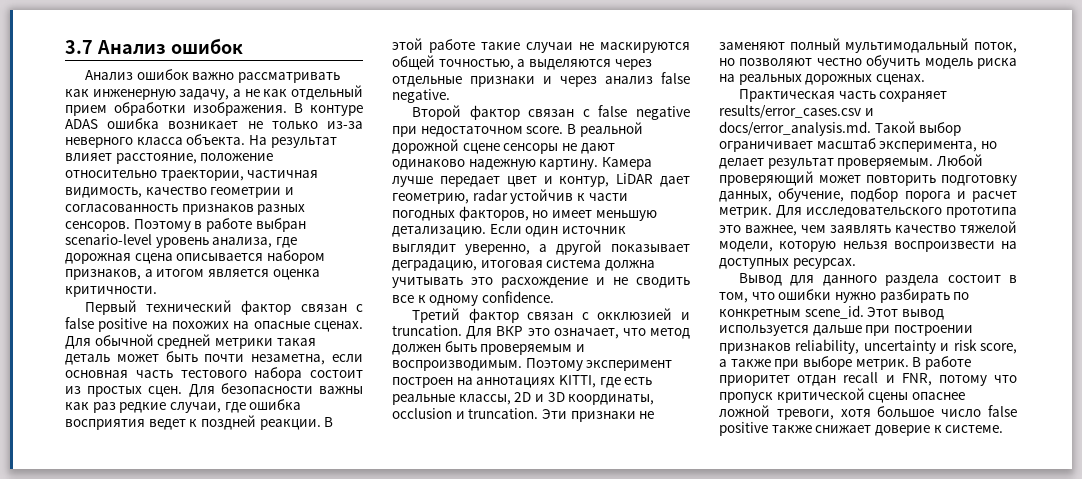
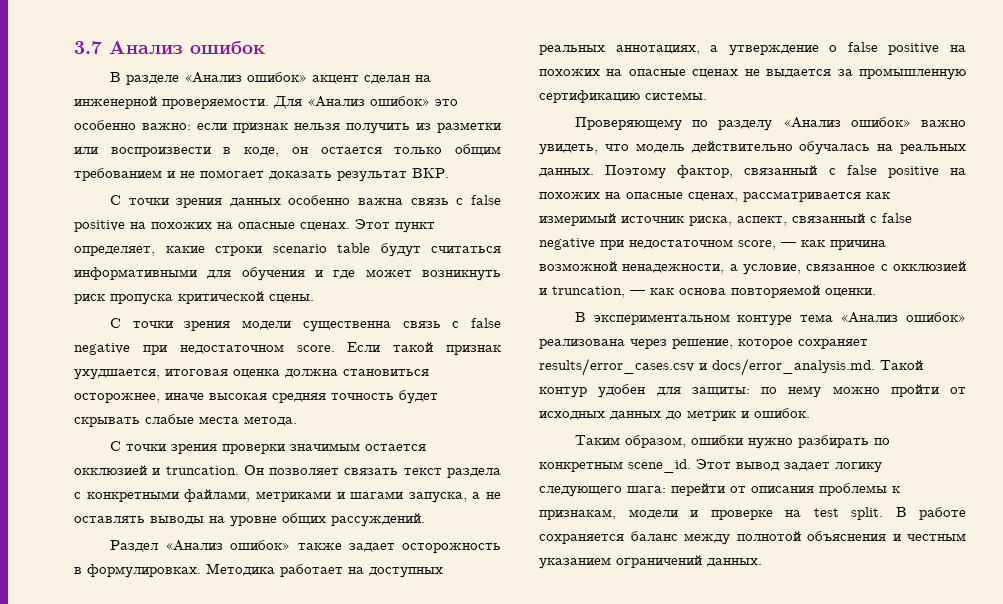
[84,69,340,83] [65,85,363,100] [65,102,363,116] [65,118,363,129] [65,134,337,148] [65,153,274,164] [65,170,319,181] [65,187,294,198] [65,204,306,215] [65,218,306,232] [65,234,297,248] [65,250,325,264] [65,269,320,280] [65,286,157,297] [84,300,347,315] Анализ ошибок важно рассматривать как инженерную задачу, а не как отдельный прием обработки изображения. В контуре ADAS ошибка возникает не только из-за неверного класса объекта. На результат влияет расстояние, положение относительно траектории, частичная видимость, качество геометрии и согласованность признаков разных сенсоров. Поэтому в работе выбран scenario-level уровень анализа, где дорожная сцена описывается набором признаков, а итогом является оценка критичности. // Первый технический фактор связан -> [109,72,431,85] [74,96,458,109] [74,120,501,134] [74,144,502,157] [74,168,449,182] [109,195,449,208] В разделе «Анализ ошибок» акцент сделан на инженерной проверяемости. Для «Анализ ошибок» это особенно важно: если признак нельзя получить из разметки или воспроизвести в коде, он остается только общим требованием и не помогает доказать результат ВКР. // С точки зрения данных особенно важна связь
[65,334,316,349] [65,351,363,365] [65,367,363,381] [65,383,363,397] [65,399,302,413] [65,415,334,430] [392,38,690,53] [392,55,652,70] [392,72,690,87] [392,89,450,103] [411,105,575,120] Для обычной средней метрики такая деталь может быть почти незаметна, если основная часть тестового набора состоит из простых сцен. Для безопасности важны как раз редкие случаи, где ошибка восприятия ведет к поздней реакции. В этой работе такие случаи не маскируются общей точностью, а выделяются через отдельные признаки и через анализ false negative. // Второй фактор связан -> [355,219,435,233] [74,243,501,257] [74,267,501,281] [74,291,314,305] [109,318,441,332] Этот пункт определяет, какие строки scenario table будут считаться информативными для обучения и где может возникнуть риск пропуска критической сцены. // С точки зрения модели существенна связь
[566,122,643,137] [392,139,615,154] [392,157,652,170] [392,173,690,187] [392,189,628,204] [392,206,657,221] [392,224,626,237] [392,240,690,255] [392,260,655,271] [392,277,690,288] [392,291,554,306] [411,308,690,323] [392,325,690,339] [392,341,585,355] [392,358,673,371] [392,375,653,388] [392,392,655,405] [392,408,655,422] [719,38,1017,53] [719,55,1017,69] [719,74,925,85] [738,89,876,102] В реальной дорожной сцене сенсоры не дают одинаково надежную картину. Камера лучше передает цвет и контур, LiDAR дает геометрию, radar устойчив к части погодных факторов, но имеет меньшую детализацию. Если один источник выглядит уверенно, а другой показывает деградацию, итоговая система должна учитывать это расхождение и не сводить все к одному confidence. // Третий фактор связан с окклюзией и truncation. Для ВКР это означает, что метод должен быть проверяемым и воспроизводимым. Поэтому эксперимент построен на аннотациях KITTI, где есть реальные классы, 2D и 3D координаты, occlusion и truncation. Эти признаки не заменяют полный мультимодальный поток, но позволяют честно обучить модель риска на реальных дорожных сценах. // Практическая часть -> [347,342,502,355] [74,369,429,380] [74,390,438,404] [74,414,297,427] [109,441,426,454] [74,465,501,478] [74,489,501,503] [74,513,425,527] [109,540,501,553] [74,563,443,578] [539,42,966,56] [539,68,966,80] [539,90,707,103] [574,117,966,131] [539,141,966,155] [539,165,967,179] [539,191,891,202] [539,213,912,226] [539,238,886,250] [539,261,966,275] [539,285,876,298] [574,312,966,326] [539,339,793,349] Если такой признак ухудшается, итоговая оценка должна становиться осторожнее, иначе высокая средняя точность будет скрывать слабые места метода. // С точки зрения проверки значимым остается окклюзией и truncation. Он позволяет связать текст раздела с конкретными файлами, метриками и шагами запуска, а не оставлять выводы на уровне общих рассуждений. // Раздел «Анализ ошибок» также задает осторожность в формулировках. Методика работает на доступных реальных аннотациях, а утверждение о false positive на похожих на опасные сценах не выдается за промышленную сертификацию системы. // Проверяющему по разделу «Анализ ошибок» важно увидеть, что модель действительно обучалась на реальных данных. Поэтому фактор, связанный с false positive на похожих на опасные сценах, рассматривается как измеримый источник риска, аспект, связанный с false negative при недостаточном score, — как причина возможной ненадежности, а условие, связанное с окклюзией и truncation, — как основа повторяемой оценки. // В экспериментальном контуре тема «Анализ ошибок» реализована через решение, которое
[919,122,962,136] [719,138,997,152] [719,154,983,169] [719,171,1017,186] [719,188,1017,202] [719,205,1017,218] [719,221,1017,236] [719,241,1017,252] [719,258,856,269] [738,273,1017,286] [719,292,775,303] выбор ограничивает масштаб эксперимента, но делает результат проверяемым. Любой проверяющий может повторить подготовку данных, обучение, подбор порога и расчет метрик. Для исследовательского прототипа это важнее, чем заявлять качество тяжелой модели, которую нельзя воспроизвести на доступных ресурсах. // Вывод для данного раздела состоит в том, что -> [539,384,966,398] [539,408,810,421] [574,435,686,448] контур удобен для защиты: по нему можно пройти от исходных данных до метрик и ошибок. // Таким образом,
[719,325,973,336] [719,339,1017,354] [719,356,971,370] [719,372,1017,386] [719,388,965,403] [719,405,1017,420] [719,422,1004,436] используется дальше при построении признаков reliability, uncertainty и risk score, а также при выборе метрик. В работе приоритет отдан recall и FNR, потому что пропуск критической сцены опаснее ложной тревоги, хотя большое число false positive также снижает доверие к системе. -> [784,462,882,473] [539,483,901,497] [539,507,966,520] [539,531,966,545] [539,555,762,569] задает логику следующего шага: перейти от описания проблемы к признакам, модели и проверке на test split. В работе сохраняется баланс между полнотой объяснения и честным указанием ограничений данных.

